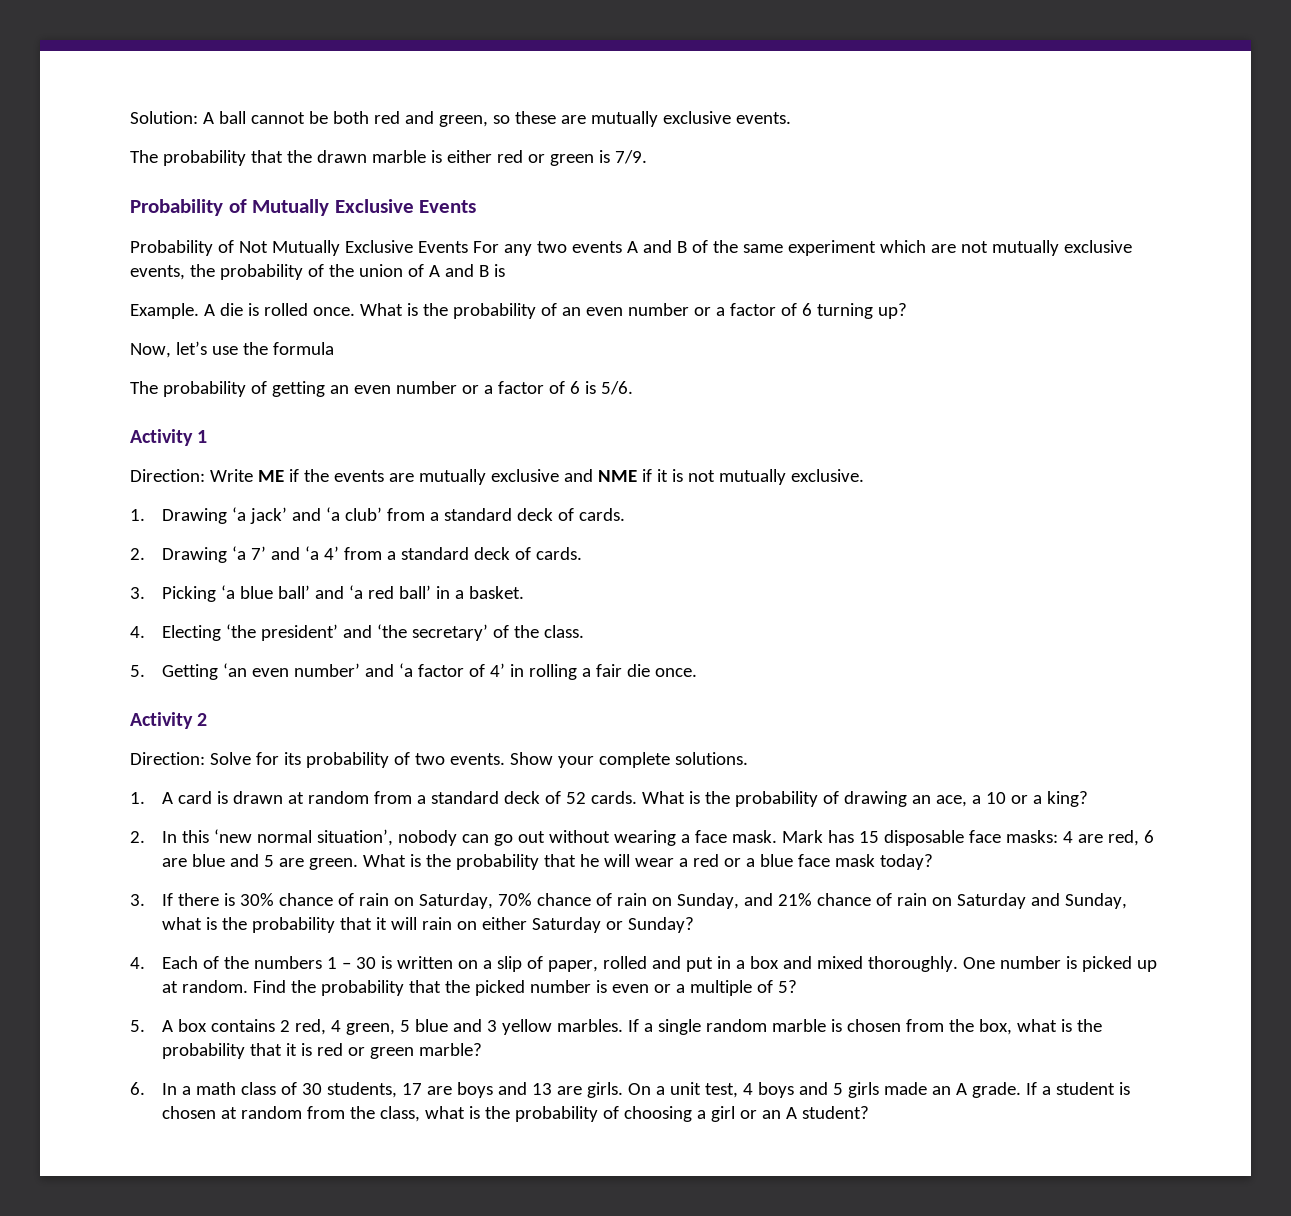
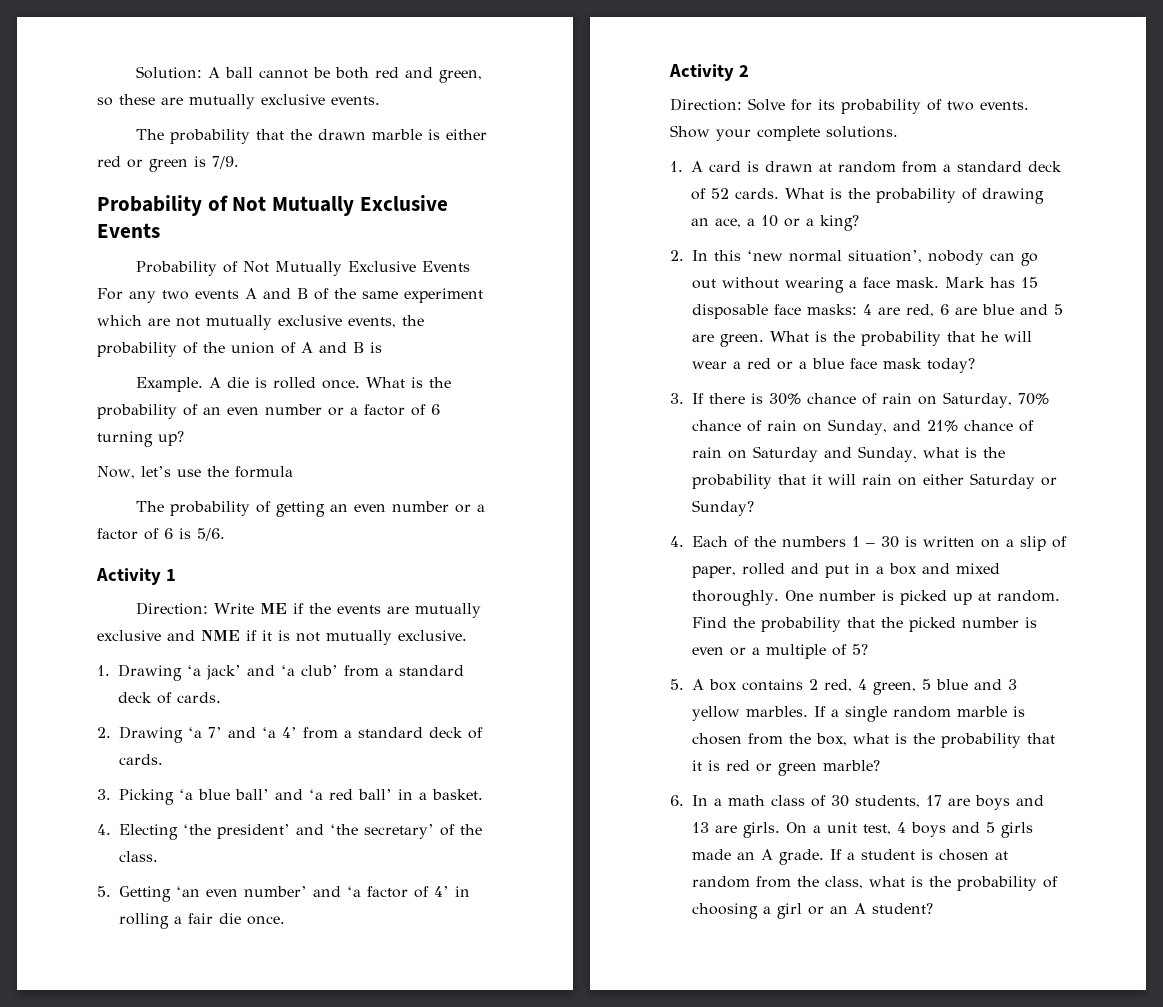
(247, 206) none -> [232,196,267,211] Not

